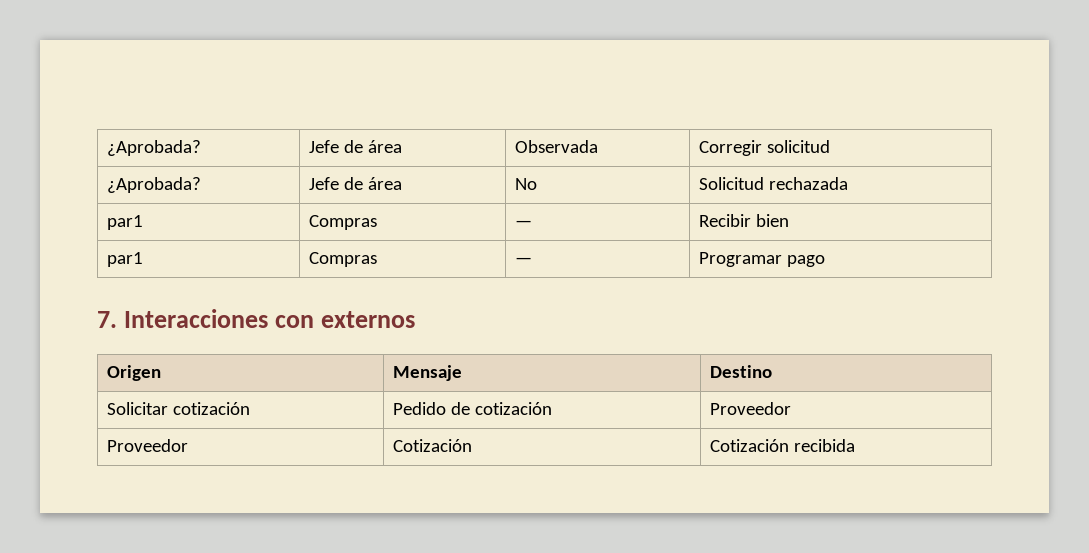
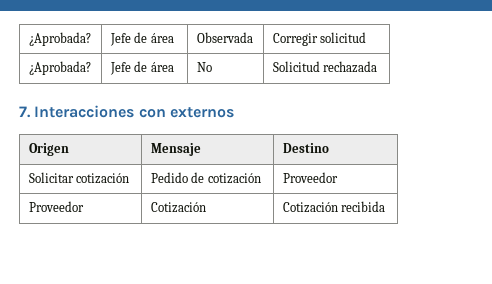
[107,215,144,230] [309,215,378,230] [515,220,533,227] [699,214,790,227] [107,252,144,267] [309,252,378,267] [515,257,533,264] [699,252,826,267] // par1 | Compras | — | Recibir bien // par1 | Compras | — | Programar pago -> (378, 67) none

